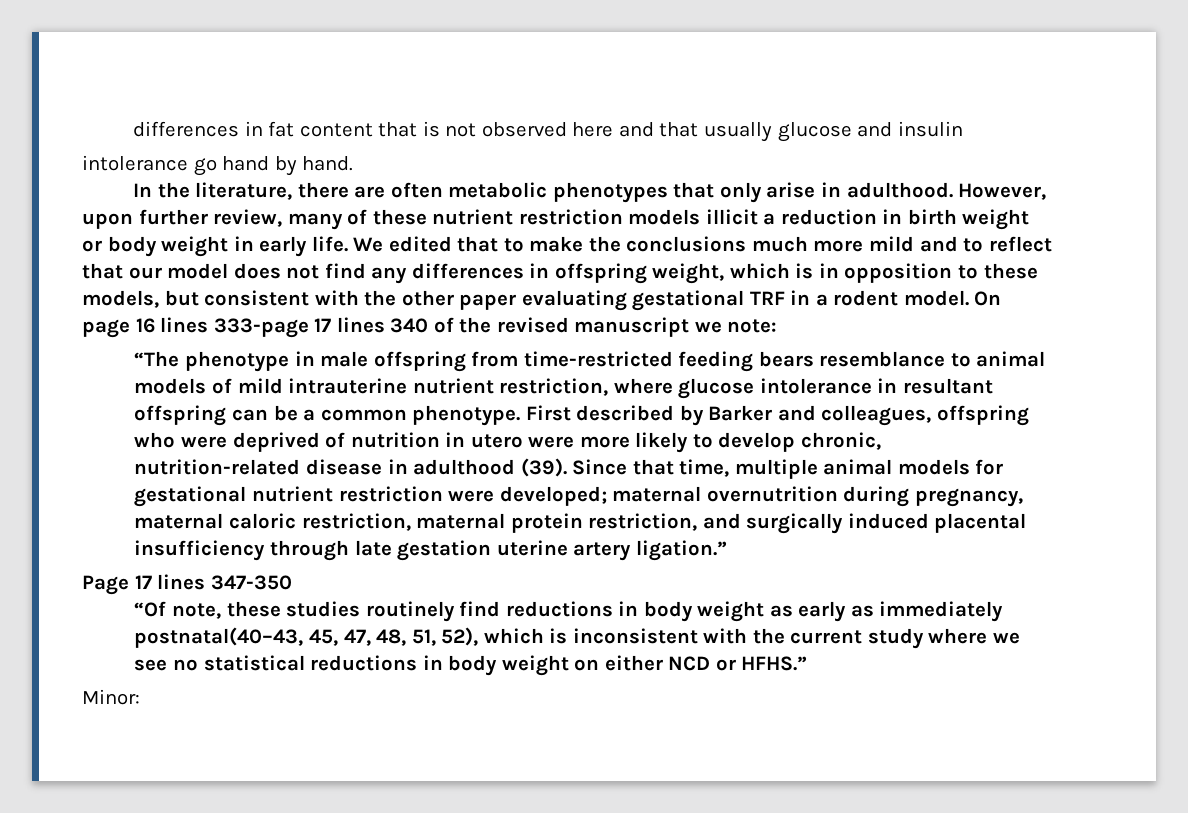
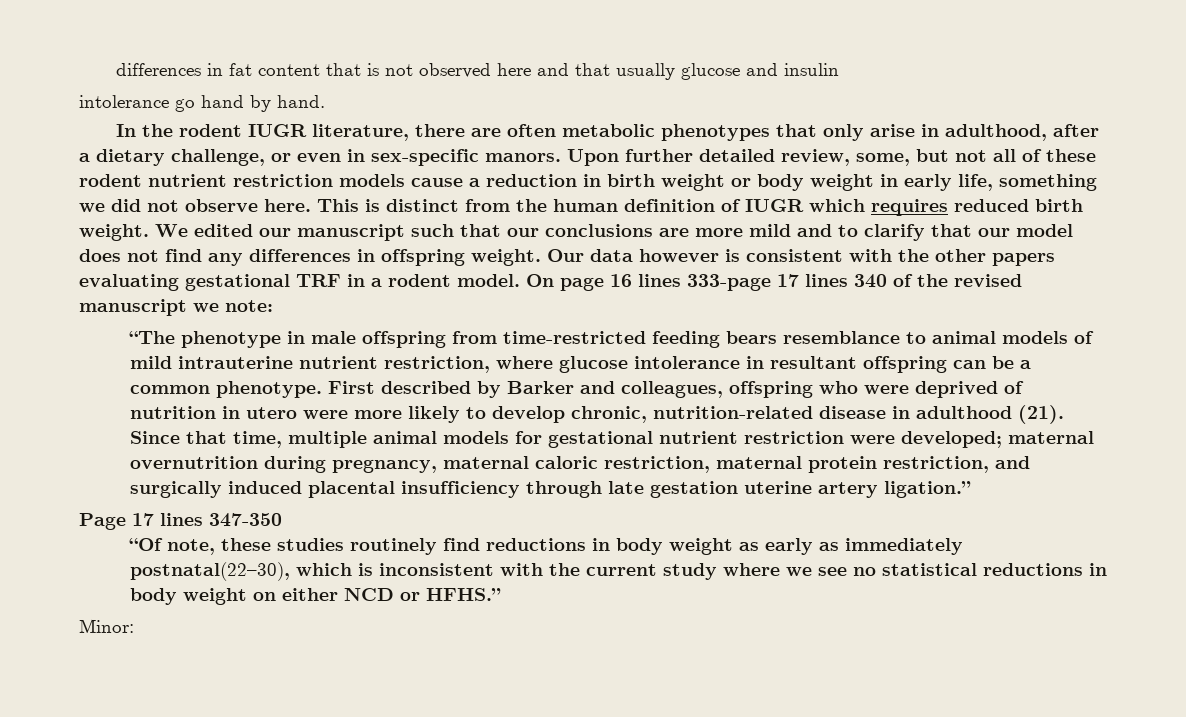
(190, 190) none -> [179,124,308,137] rodent IUGR
[846,182,1047,200] [82,209,343,230] adulthood. However, upon further review, many -> [945,124,1100,141] [79,149,1016,166] adulthood, after a dietary challenge, or even in sex-specific manors. Upon further detailed review, some, but not all
(427, 217) none -> [79,174,142,187] rodent
[705,209,758,225] illicit -> [411,178,463,187] cause
[311,236,808,252] life. We edited that to make the conclusions much -> [958,174,1097,191] [79,199,1083,216] [79,224,689,241] life, something we did not observe here. This is distinct from the human definition of IUGR which requires reduced birth weight. We edited our manuscript such that our conclusions are
[988,236,1052,252] reflect -> [864,224,925,241] clarify
[652,263,1038,284] [82,290,199,308] weight, which is in opposition to these models, but -> [471,249,740,266] weight. Our data however is
[459,294,517,310] paper -> [992,253,1055,266] papers
[520,458,567,477] (39). -> [1017,405,1064,424] (21).
[134,627,479,648] postnatal(40–43, 45, 47, 48, 51, 52), -> [129,562,290,581] postnatal(22–30),

